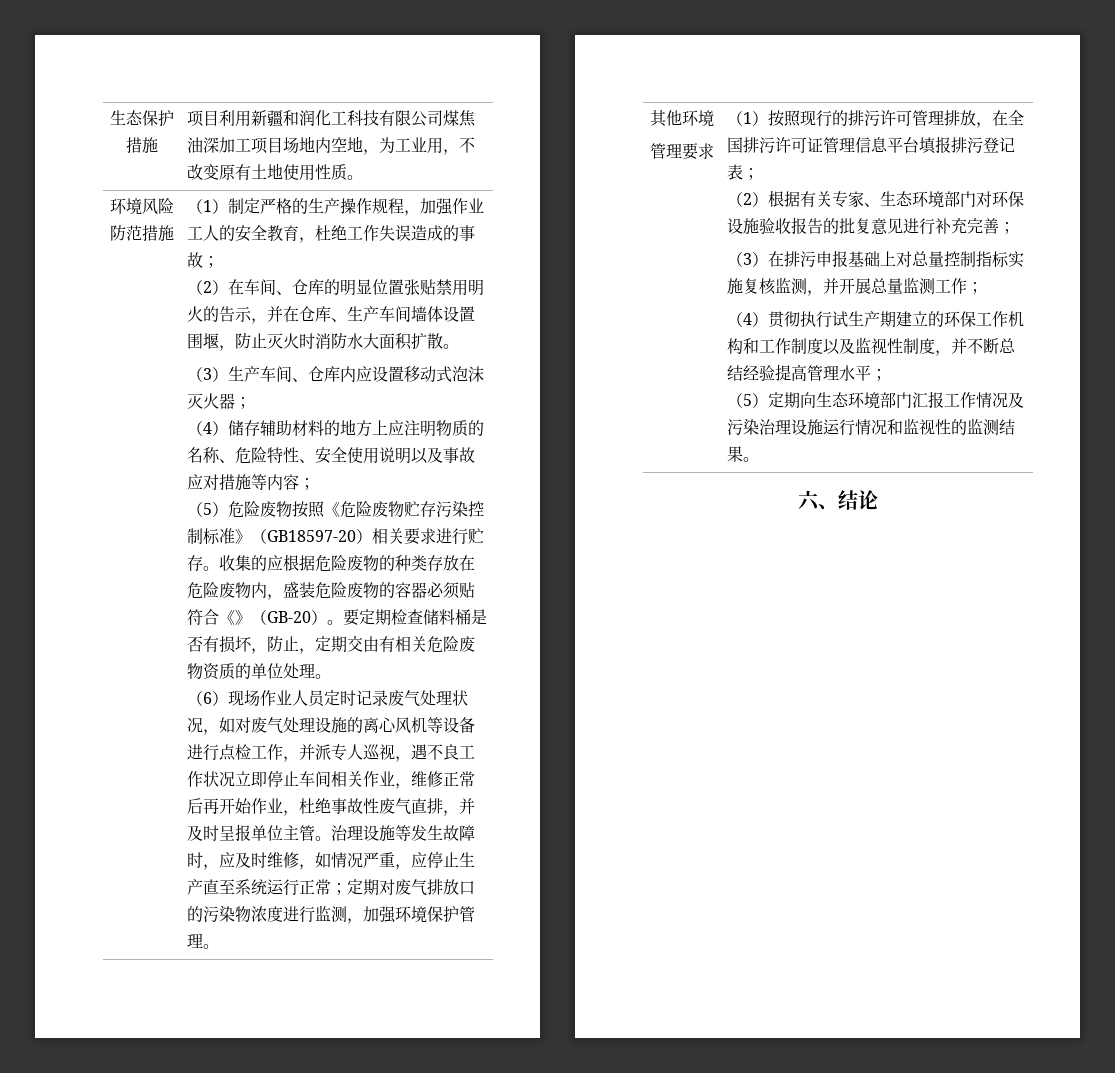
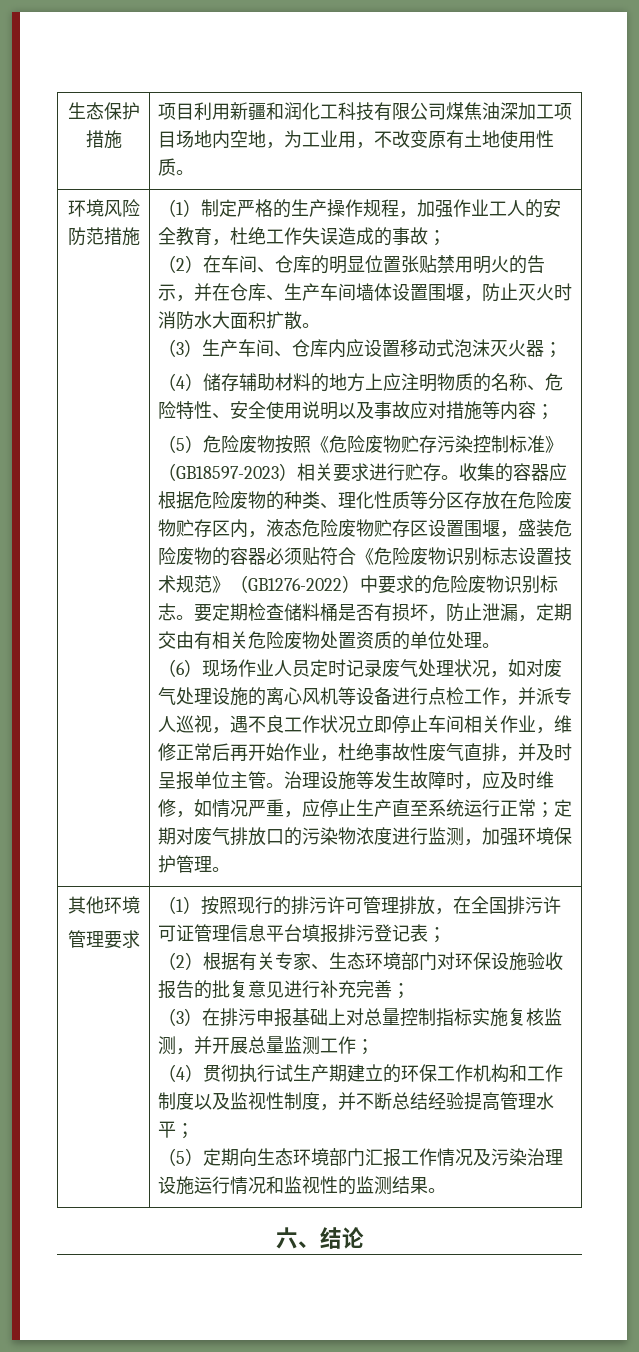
[266,530,356,542] GB18597-20 -> [175,466,279,479] GB18597-2023
(267, 563) none -> [512,463,549,481] 容器
[426,555,475,571] [186,582,267,599] 存放在危险废物内 -> [319,491,572,510] [157,519,500,538] 、理化性质等分区存放在危险废物贮存区内，液态危险废物贮存区设置围堰
[234,610,327,625] 》（GB-20） -> [373,547,572,566] [157,575,558,594] [157,603,176,621] 危险废物识别标志设置技术规范》（GB1276-2022）中要求的危险废物识别标志
(299, 643) none -> [481,603,518,621] 泄漏
(203, 671) none -> [319,631,356,649] 处置

